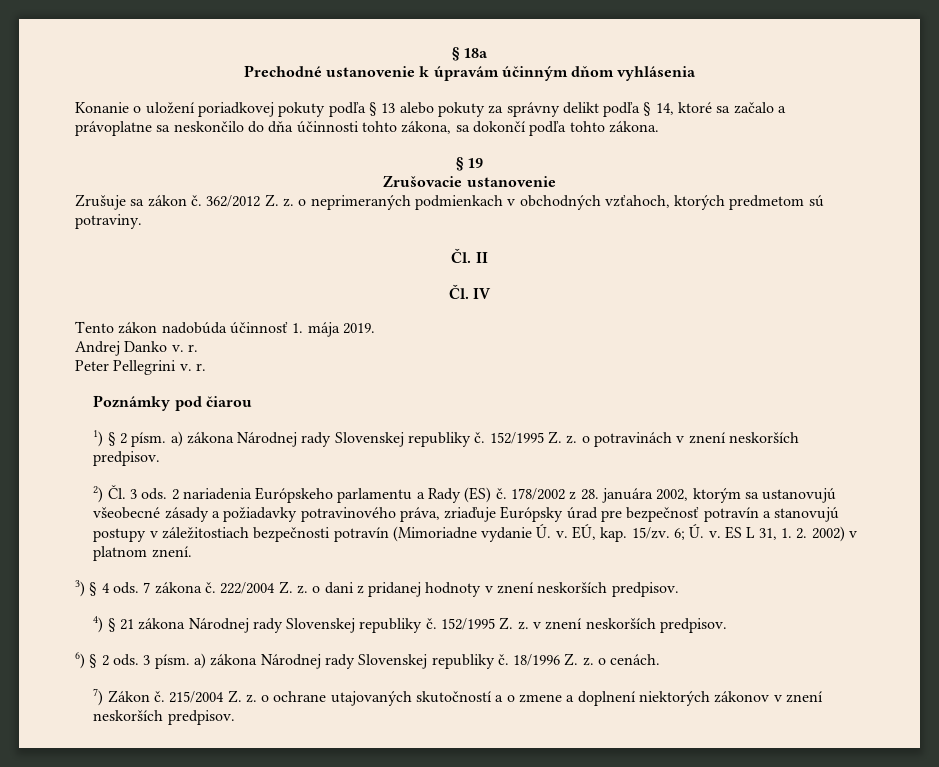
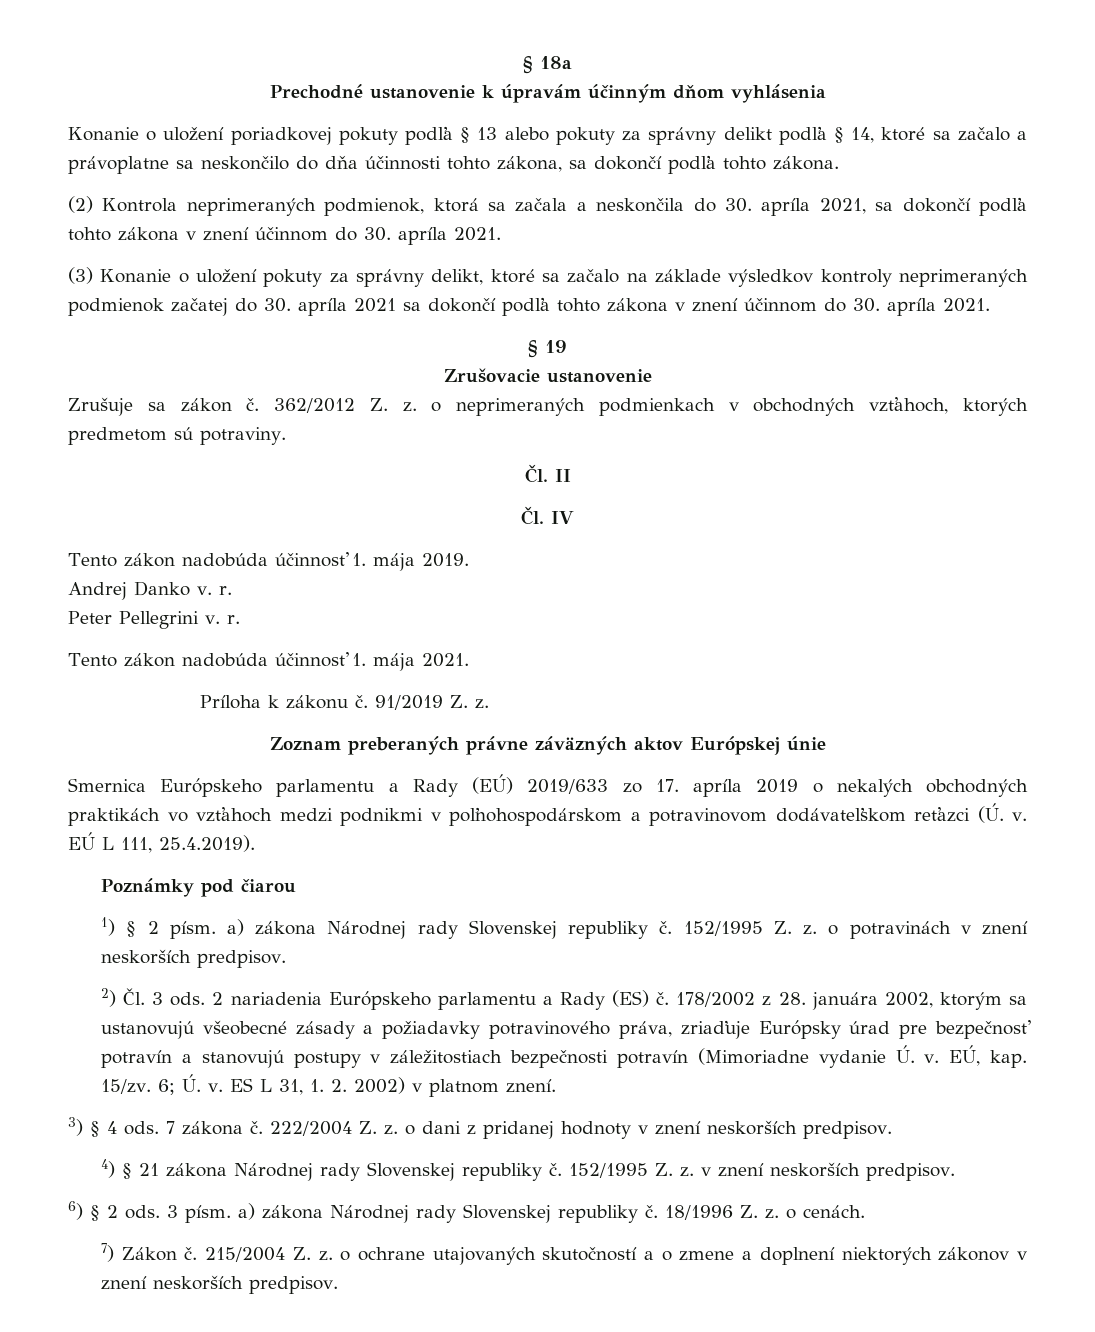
(659, 127) none -> [68,196,1027,216] [68,227,501,245] [68,267,1028,287] [68,297,990,316] // (2) Kontrola neprimeraných podmienok, ktorá sa začala a neskončila do 30. apríla 2021, sa dokončí podľa tohto zákona v znení účinnom do 30. apríla 2021. // (3) Konanie o uložení pokuty za správny delikt, ktoré sa začalo na základe výsledkov kontroly neprimeraných podmienok začatej do 30. apríla 2021 sa dokončí podľa tohto zákona v znení účinnom do 30. apríla 2021.
(206, 367) none -> [68,652,469,671] [200,695,490,710] [269,736,826,755] [68,774,1029,797] [68,803,1028,826] [68,832,255,853] // Tento zákon nadobúda účinnosť 1. mája 2021. // Príloha k zákonu č. 91/2019 Z. z. // Zoznam preberaných právne záväzných aktov Európskej únie // Smernica Európskeho parlamentu a Rady (EÚ) 2019/633 zo 17. apríla 2019 o nekalých obchodných praktikách vo vzťahoch medzi podnikmi v poľnohospodárskom a potravinovom dodávateľskom reťazci (Ú. v. EÚ L 111, 25.4.2019).

